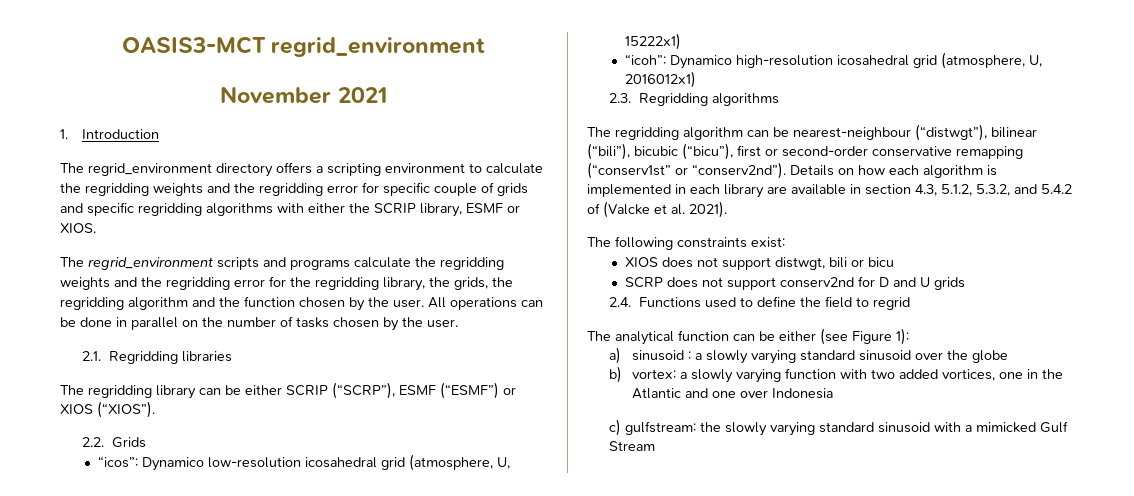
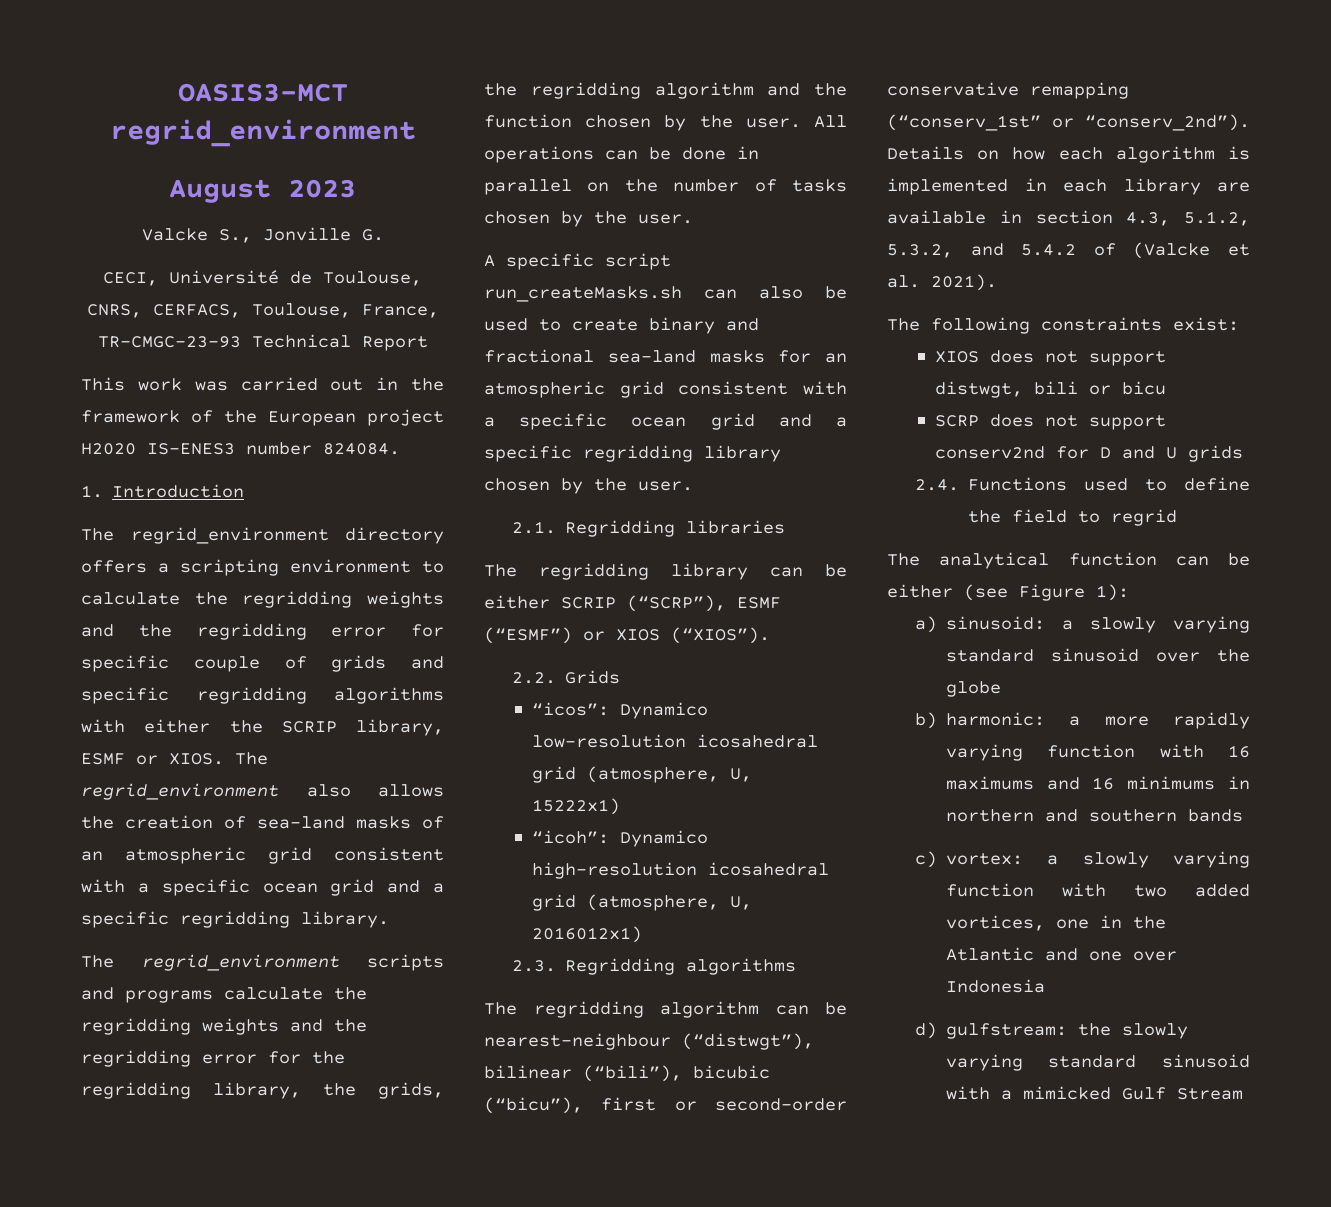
[220,86,387,104] November 2021 -> [169,179,356,203] [141,227,384,243] [103,270,422,286] [86,303,439,318] [97,334,428,351] [81,377,444,391] [81,409,444,426] [81,442,400,455] August 2023 // Valcke S., Jonville G. // CECI, Université de Toulouse, CNRS, CERFACS, Toulouse, France, TR-CMGC-23-93 Technical Report // This work was carried out in the framework of the European project H2020 IS-ENES3 number 824084.
(96, 228) none -> [235,752,268,765] [81,783,444,800] [81,815,444,829] [81,847,444,864] [81,879,444,896] [81,911,389,928] The regrid_environment also allows the creation of sea-land masks of an atmospheric grid consistent with a specific ocean grid and a specific regridding library.
(458, 323) none -> [484,253,671,270] [484,286,847,302] [484,317,759,334] [484,349,847,363] [484,381,847,398] [484,413,847,430] [484,445,781,462] [484,478,693,494] // A specific script run_createMasks.sh can also be used to create binary and fractional sea-land masks for an atmospheric grid consistent with a specific ocean grid and a specific regridding library chosen by the user.
[587,162,786,179] (“conserv1st” or “conserv2nd”). -> [887,114,1250,131] (“conserv_1st” or “conserv_2nd”).
[631,350,691,361] sinusoid : -> [945,616,1045,630] sinusoid:
(623, 374) none -> [945,712,1250,729] [945,744,1250,761] [945,776,1250,790] [945,809,1243,822] [914,851,937,868] harmonic: a more rapidly varying function with 16 maximums and 16 minimums in northern and southern bands // c)
[609,419,622,436] c) -> [914,1022,937,1039] d)

